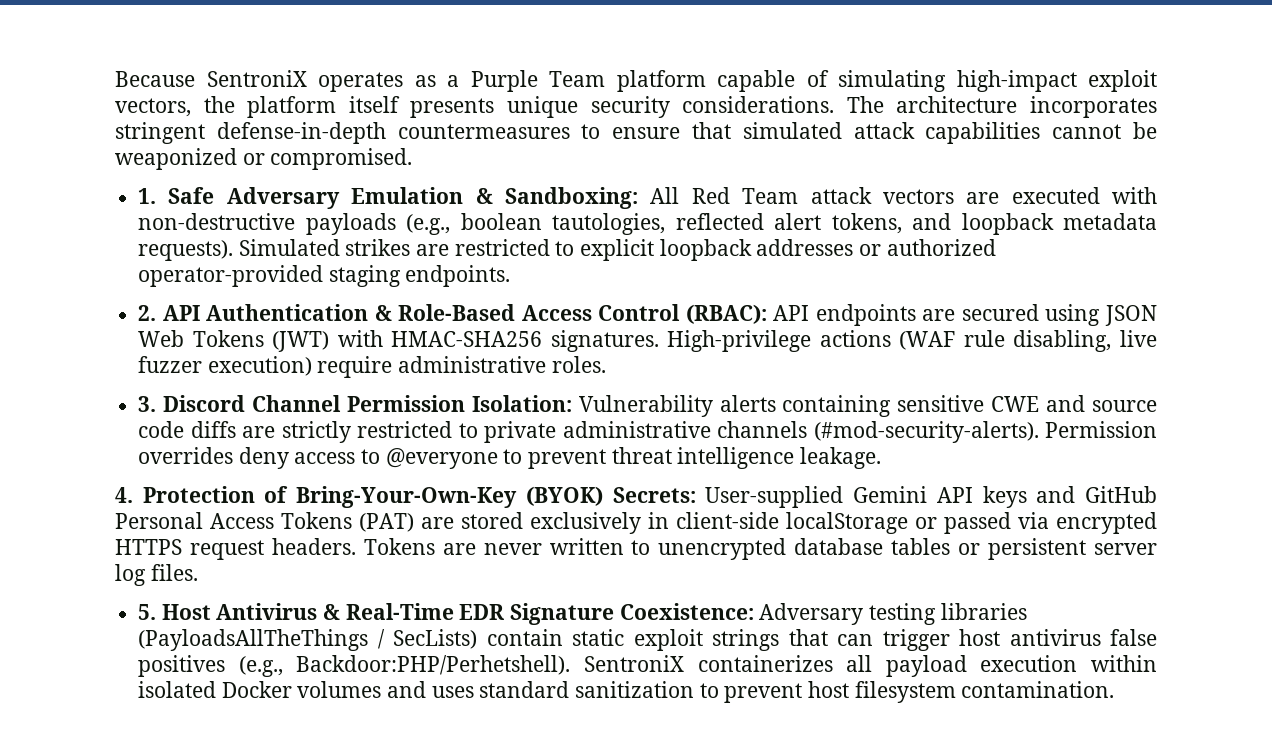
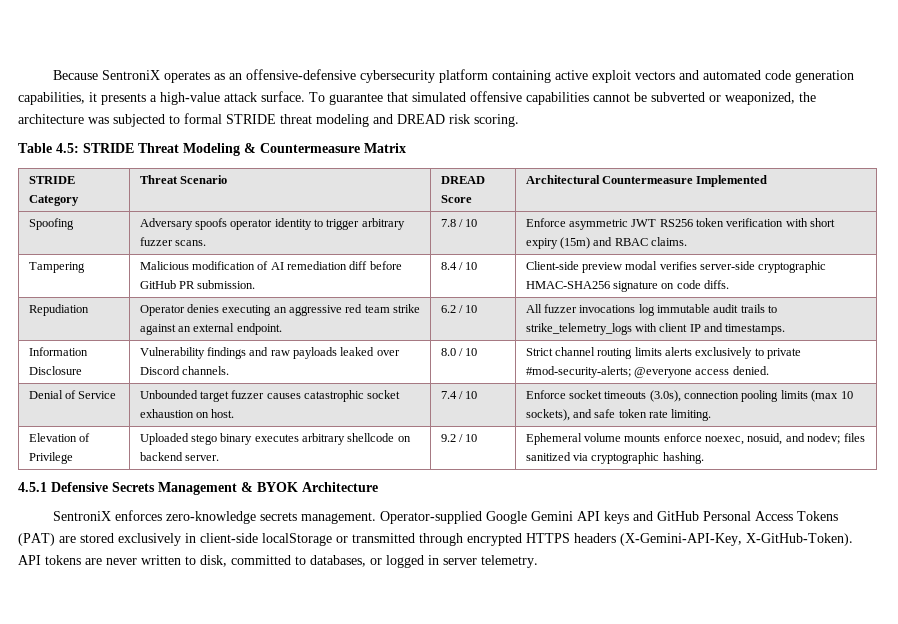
[447,70,1157,92] [115,96,1157,118] [115,122,681,144] a Purple Team platform capable of simulating high-impact exploit vectors, the platform itself presents unique security considerations. The architecture incorporates stringent defense-in-depth countermeasures to ensure -> [229,69,855,83] [18,91,383,105] an offensive-defensive cybersecurity platform containing active exploit vectors and automated code generation capabilities, it presents a high-value attack surface. To guarantee
[853,122,915,139] attack -> [470,91,522,102] offensive
[115,148,413,170] [138,187,1157,209] [138,213,1157,235] [138,239,996,261] [138,265,511,287] [138,304,1157,326] [138,330,1157,352] [138,356,606,378] [138,395,1157,417] [138,421,1157,443] [138,447,882,469] [115,486,844,508] weaponized or compromised. // 1. Safe Adversary Emulation & Sandboxing: All Red Team attack vectors are executed with non-destructive payloads (e.g., boolean tautologies, reflected alert tokens, and loopback metadata requests). Simulated strikes are restricted to explicit loopback addresses or authorized operator-provided staging endpoints. // 2. API Authentication & Role-Based Access Control (RBAC): API endpoints are secured using JSON Web Tokens (JWT) with HMAC-SHA256 signatures. High-privilege actions (WAF rule disabling, live fuzzer execution) require administrative roles. // 3. Discord Channel Permission Isolation: Vulnerability alerts containing sensitive CWE and source code diffs are strictly restricted to private administrative channels (#mod-security-alerts). Permission overrides deny access to @everyone to prevent threat intelligence leakage. // 4. Protection of Bring-Your-Own-Key (BYOK) Secrets: User-supplied -> [651,92,816,105] [18,113,519,127] [18,143,406,156] [28,176,75,184] [28,195,79,206] [139,175,227,184] [440,176,485,184] [440,195,472,203] [525,175,768,187] [28,218,74,230] [139,218,405,230] [139,237,206,246] [440,219,478,227] [525,218,836,230] [525,237,688,249] [28,262,85,273] [139,261,402,270] [139,280,256,289] [440,262,478,270] [525,261,827,273] [525,280,730,292] [28,304,89,316] [139,304,421,316] [139,323,282,335] [440,305,478,313] [525,304,778,316] [525,323,786,335] [28,347,88,356] [28,366,82,375] [139,347,400,359] [139,366,229,375] [440,348,478,356] [525,347,802,359] [525,366,769,378] [28,390,117,399] [139,390,401,402] [139,409,235,418] [440,391,478,399] [525,390,853,402] [525,409,712,421] [28,433,90,442] [28,452,73,464] [139,433,411,445] [139,452,219,461] [440,434,478,442] [525,433,865,445] [525,452,704,464] [18,482,378,495] [53,510,528,524] subverted or weaponized, the architecture was subjected to formal STRIDE threat modeling and DREAD risk scoring. // Table 4.5: STRIDE Threat Modeling & Countermeasure Matrix // STRIDE Category | Threat Scenario | DREAD Score | Architectural Countermeasure Implemented // Spoofing | Adversary spoofs operator identity to trigger arbitrary fuzzer scans. | 7.8 / 10 | Enforce asymmetric JWT RS256 token verification with short expiry (15m) and RBAC claims. // Tampering | Malicious modification of AI remediation diff before GitHub PR submission. | 8.4 / 10 | Client-side preview modal verifies server-side cryptographic HMAC-SHA256 signature on code diffs. // Repudiation | Operator denies executing an aggressive red team strike against an external endpoint. | 6.2 / 10 | All fuzzer invocations log immutable audit trails to strike_telemetry_logs with client IP and timestamps. // Information Disclosure | Vulnerability findings and raw payloads leaked over Discord channels. | 8.0 / 10 | Strict channel routing limits alerts exclusively to private #mod-security-alerts; @everyone access denied. // Denial of Service | Unbounded target fuzzer causes catastrophic socket exhaustion on host. | 7.4 / 10 | Enforce socket timeouts (3.0s), connection pooling limits (max 10 sockets), and safe token rate limiting. // Elevation of Privilege | Uploaded stego binary executes arbitrary shellcode on backend server. | 9.2 / 10 | Ephemeral volume mounts enforce noexec, nosuid, and nodev; files sanitized via cryptographic hashing. // 4.5.1 Defensive Secrets Management & BYOK Architecture // SentroniX enforces zero-knowledge secrets management. Operator-supplied Google
[944,512,1157,534] [115,538,1157,560] [115,564,198,586] [138,603,1027,625] [138,629,1157,651] [138,655,1157,677] [138,681,1115,703] passed via encrypted HTTPS request headers. Tokens are never written to unencrypted database tables or persistent server log files. // 5. Host Antivirus & Real-Time EDR Signature Coexistence: Adversary testing libraries (PayloadsAllTheThings / SecLists) contain static exploit strings that can trigger host antivirus false positives (e.g., Backdoor:PHP/Perhetshell). SentroniX containerizes all payload execution within isolated Docker volumes and uses standard sanitization to prevent host filesystem contamination. -> [352,533,853,546] [18,555,538,568] transmitted through encrypted HTTPS headers (X-Gemini-API-Key, X-GitHub-Token). API tokens are never written to disk, committed to databases, or logged in server telemetry.

